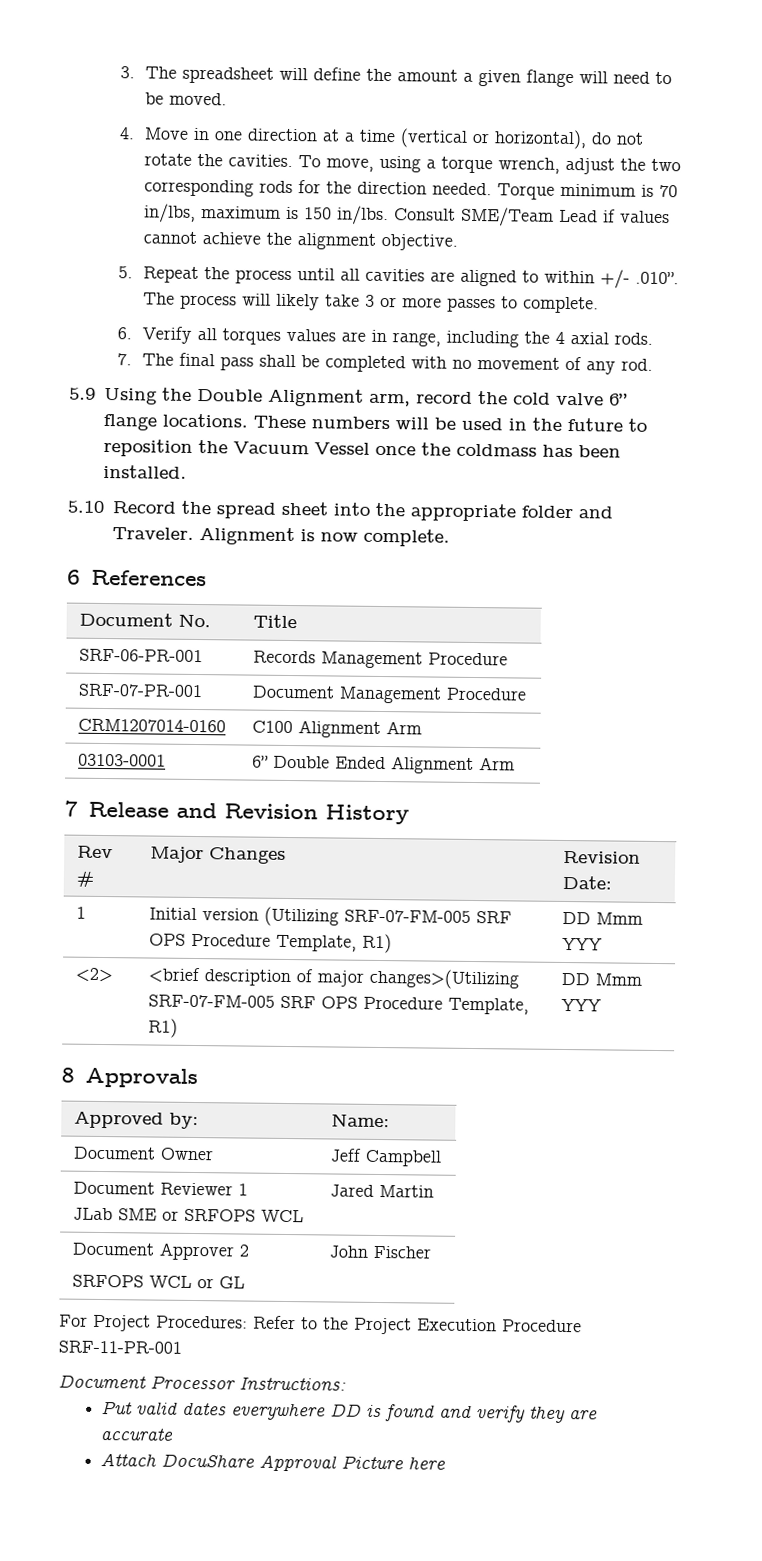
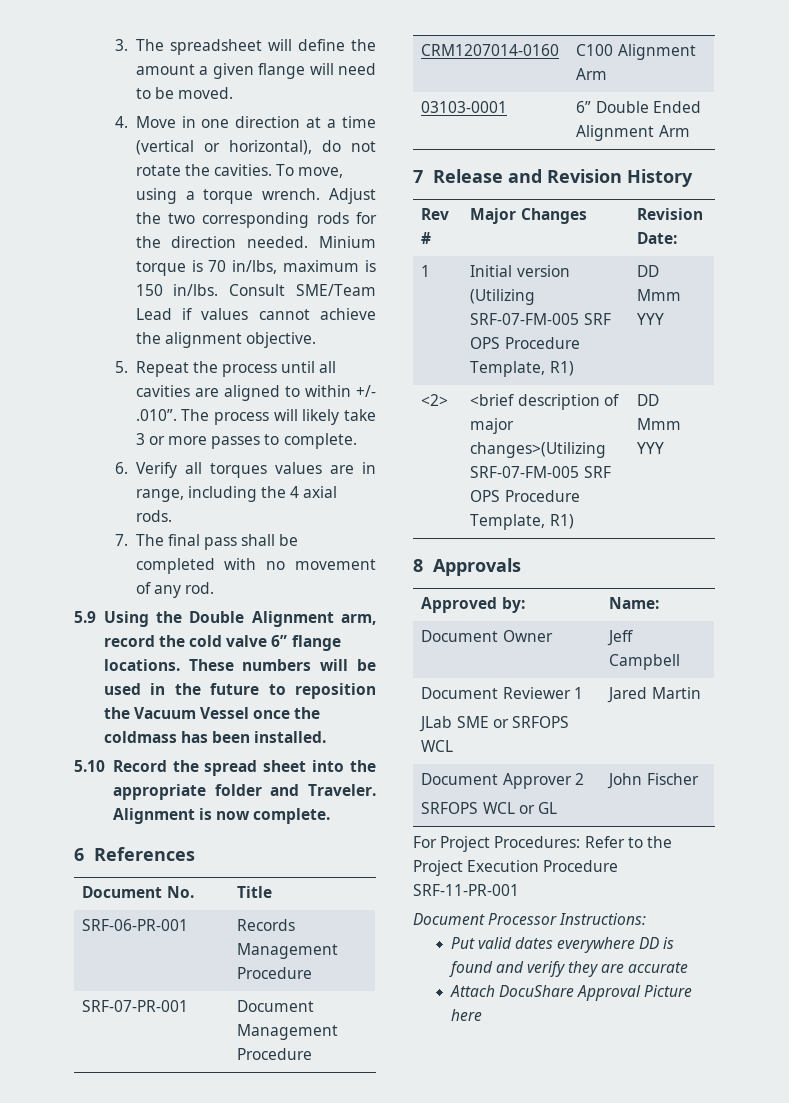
[497,157,615,175] wrench, adjust -> [262,188,376,204] wrench. Adjust
[496,183,636,200] Torque minimum -> [319,236,376,248] [135,261,186,276] Minium torque

